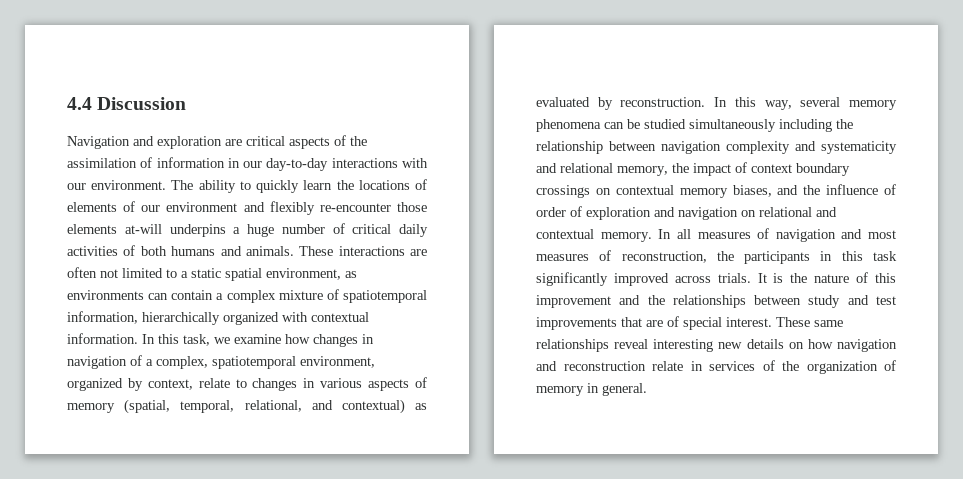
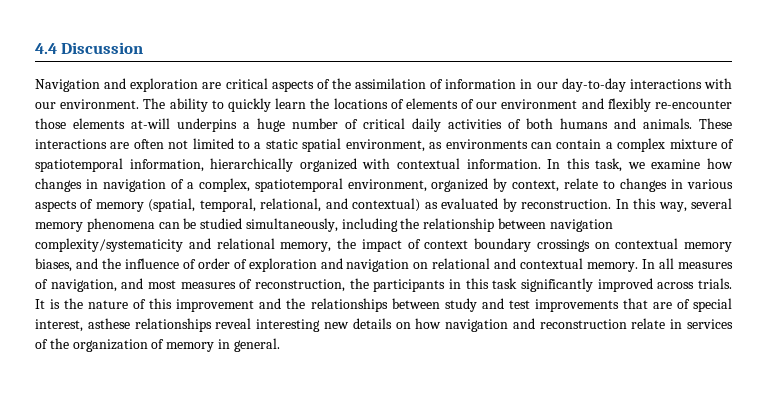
[689,119,776,132] simultaneously -> [245,218,338,232] simultaneously,
[726,141,897,154] complexity and systematicity -> [35,238,183,252] complexity/systematicity
[775,229,836,242] navigation -> [50,279,117,292] navigation,
[726,317,843,327] interest. These same -> [35,318,130,332] interest, asthese

